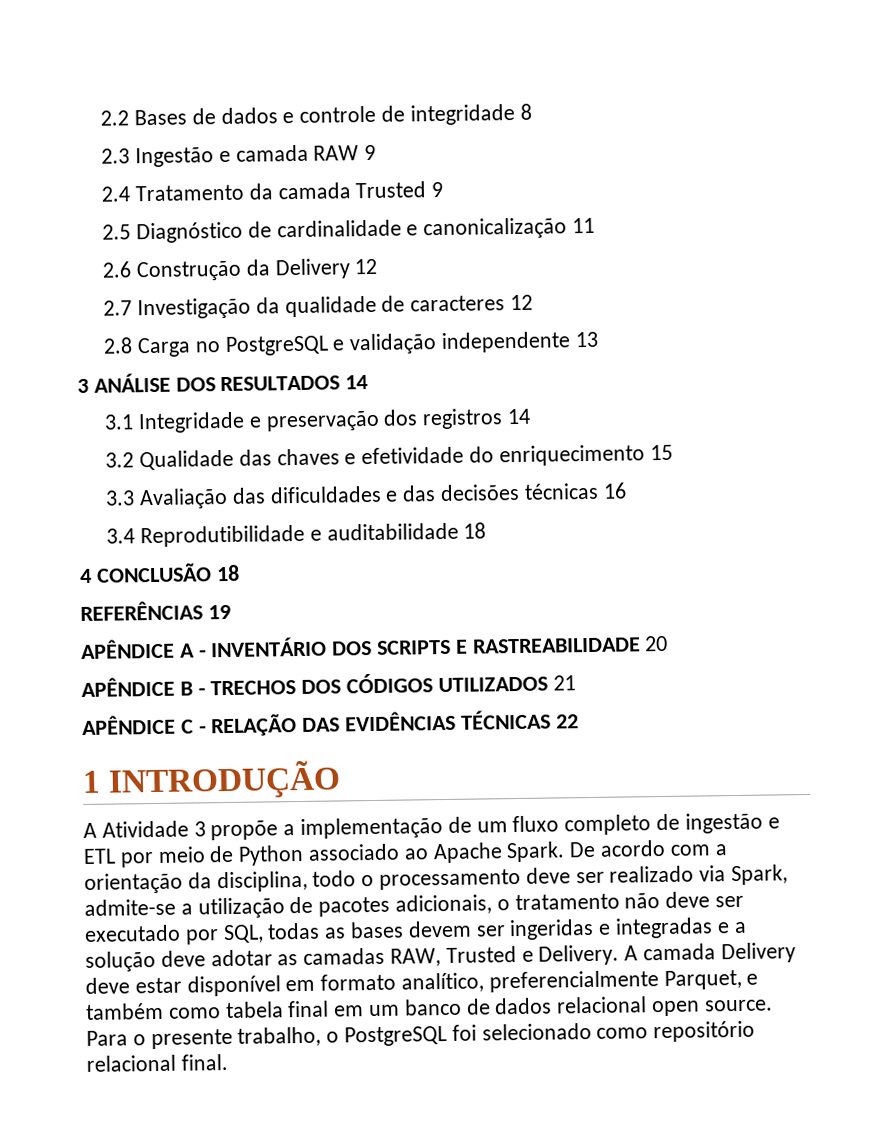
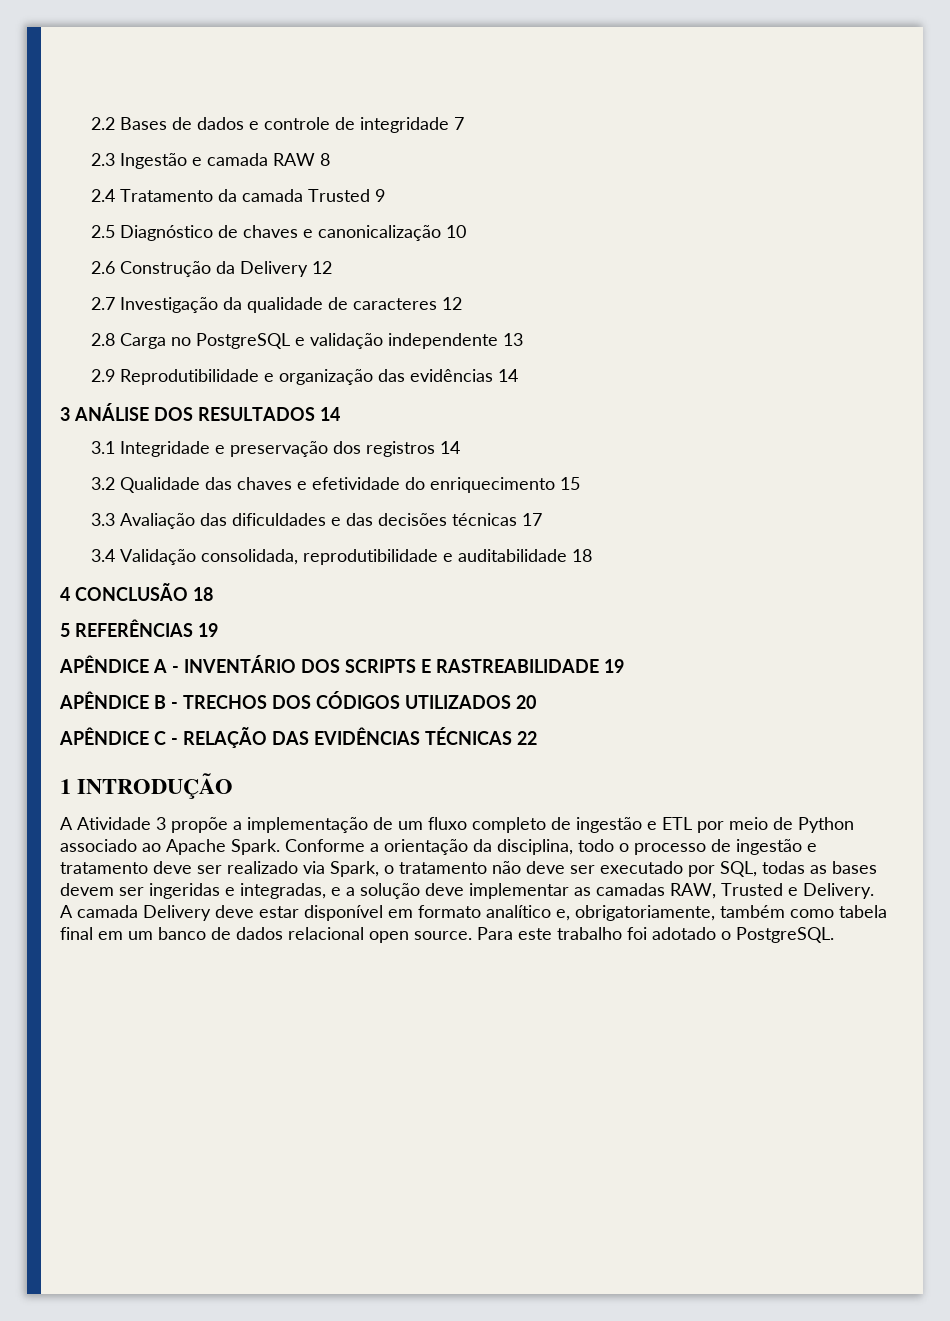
[519,103,532,120] 8 -> [453,117,464,130] 7
[364,144,377,161] 9 -> [319,153,330,166] 8
[276,219,402,238] cardinalidade -> [242,225,298,238] chaves
[572,217,596,234] 11 -> [445,225,466,238] 10
(598, 339) none -> [90,369,518,385] // 2.9 Reprodutibilidade e organização das evidências 14
[602,482,627,499] 16 -> [521,513,542,526] 17
[140,524,306,548] Reprodutibilidade -> [119,549,438,565] Validação consolidada, reprodutibilidade
(240, 573) none -> [60,623,70,637] 5
[644,635,669,652] 20 -> [604,659,624,673] 19
[552,675,576,691] 21 -> [516,695,536,709] 20
[569,839,711,858] De acordo com -> [285,839,365,852] Conforme
[379,868,522,890] processamento -> [634,839,817,855] [60,862,148,874] processo de ingestão e tratamento
[84,894,493,919] admite-se a utilização de pacotes adicionais, -> (379, 869) none
[615,917,714,939] integradas -> [240,883,326,899] integradas,
[210,949,273,967] adotar -> [469,883,569,899] implementar
[401,969,759,993] analítico, preferencialmente Parquet, e -> [486,905,715,921] analítico e, obrigatoriamente,
[132,1020,756,1050] [86,1054,228,1072] o presente trabalho, o PostgreSQL foi selecionado como repositório relacional final. -> [518,927,834,943] este trabalho foi adotado o PostgreSQL.

